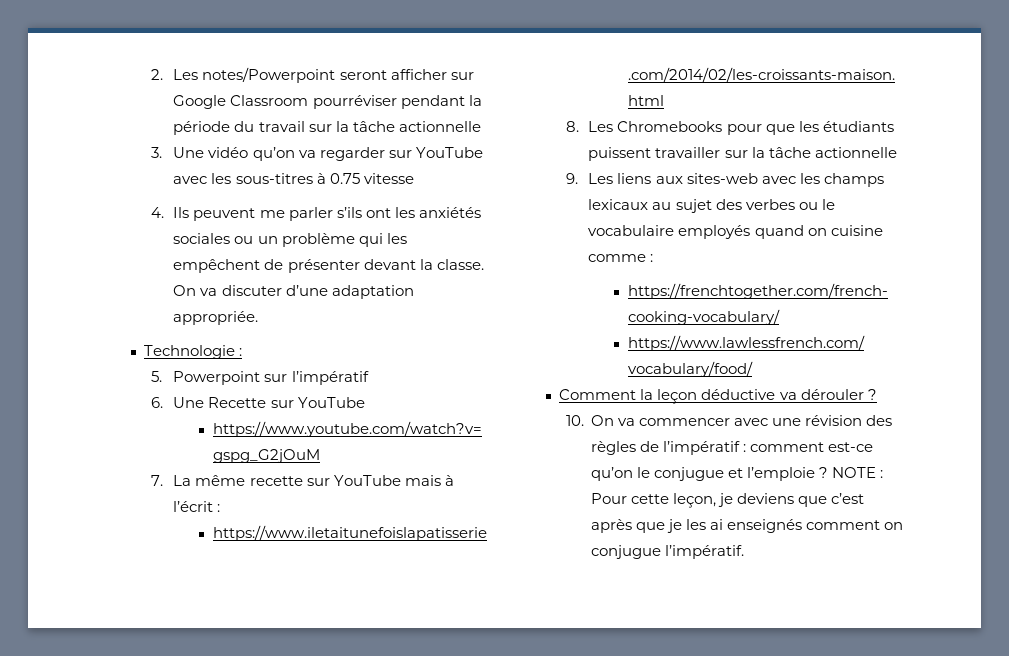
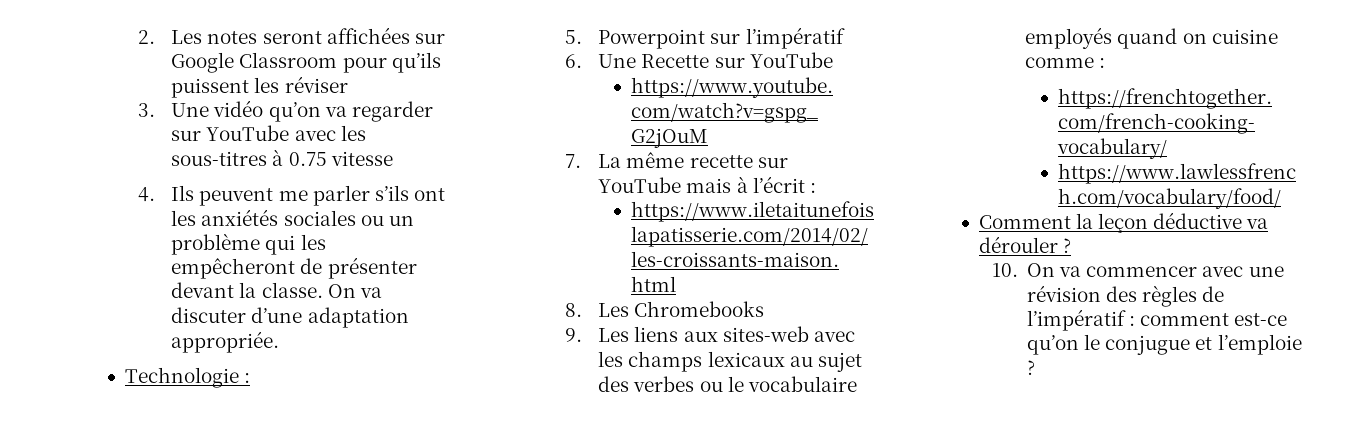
[202,67,474,83] [173,95,482,109] [173,121,481,135] notes/Powerpoint seront afficher sur Google Classroom pourréviser pendant la période du travail sur la tâche actionnelle -> [207,27,445,44] [171,52,441,73] [171,76,348,98] notes seront affichées sur Google Classroom pour qu’ils puissent les réviser
[173,259,261,273] empêchent -> [171,258,296,279] empêcheront
[726,121,894,135] [588,147,897,161] pour que les étudiants puissent travailler sur la tâche actionnelle -> (765, 309) none
[832,467,884,478] [591,493,865,508] [591,519,904,533] [591,545,745,559] NOTE : Pour cette leçon, je deviens que c’est après que je les ai enseignés comment on conjugue l’impératif. -> (1036, 367) none

